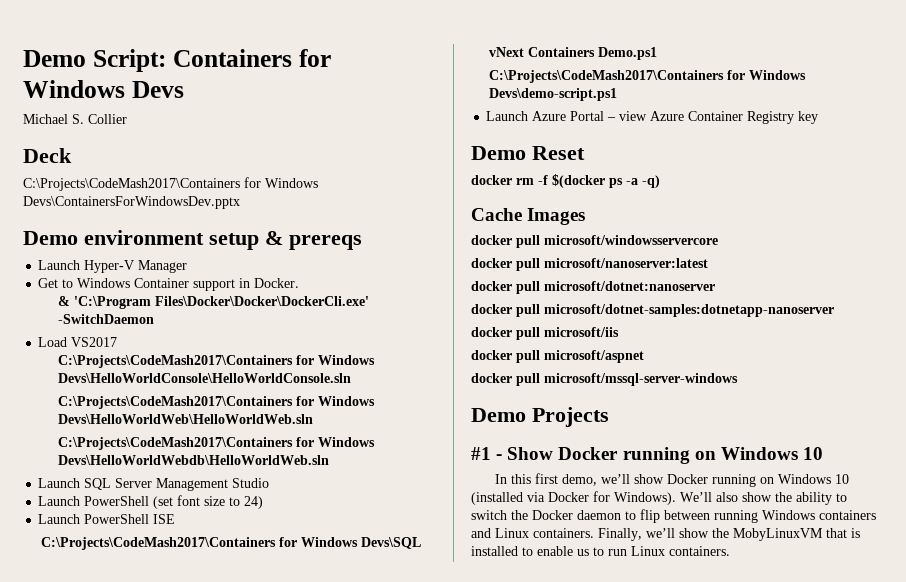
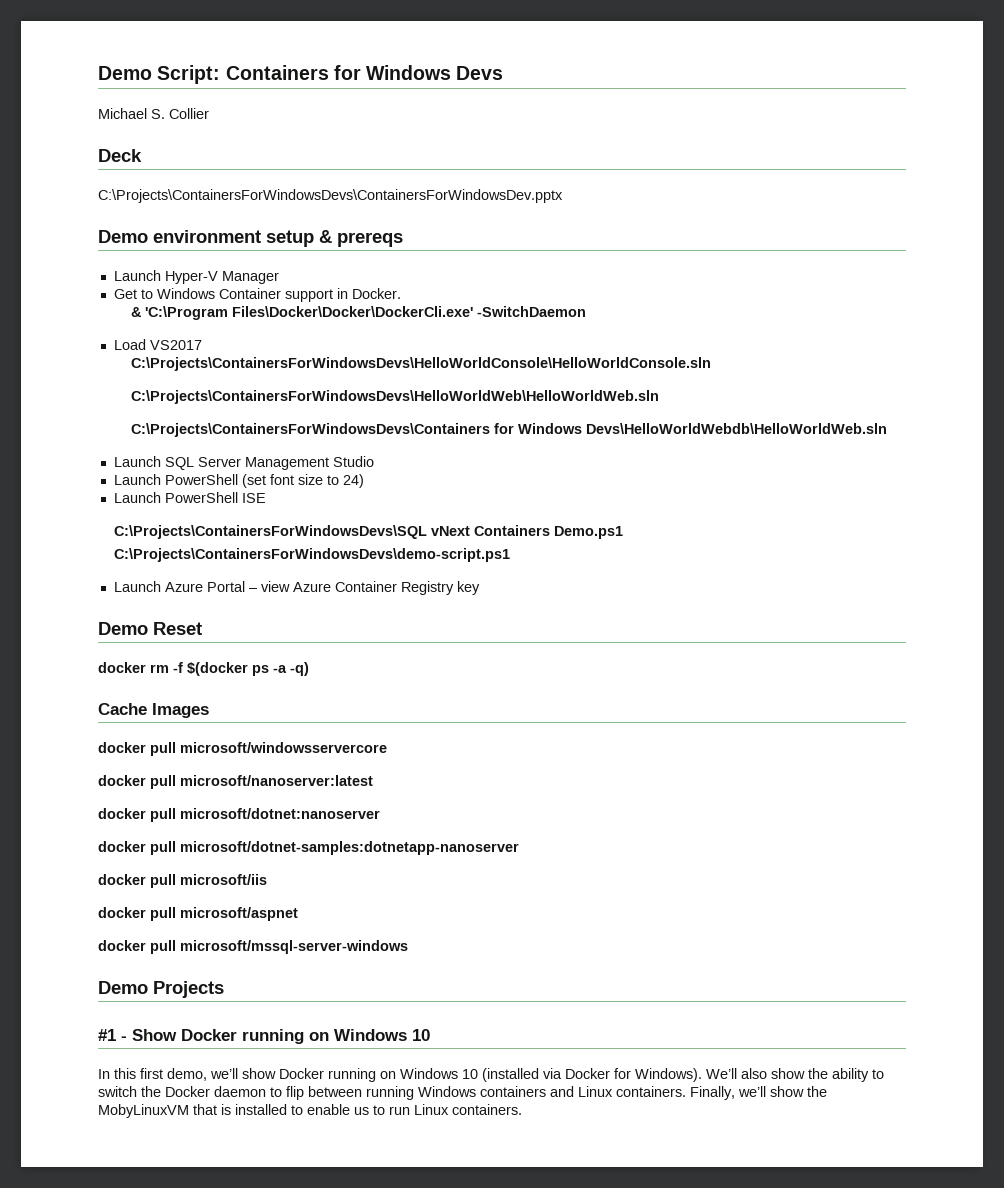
[23,177,318,191] [23,196,240,209] C:\Projects\CodeMash2017\Containers for Windows Devs\ContainersForWindowsDev.pptx -> [98,189,563,203] C:\Projects\ContainersForWindowsDevs\ContainersForWindowsDev.pptx
[58,355,376,368] [58,373,352,383] [58,396,376,409] [58,414,314,424] [58,437,294,450] C:\Projects\CodeMash2017\Containers for Windows Devs\HelloWorldConsole\HelloWorldConsole.sln // C:\Projects\CodeMash2017\Containers for Windows Devs\HelloWorldWeb\HelloWorldWeb.sln // C:\Projects\CodeMash2017\Containers -> [130,357,711,371] [130,390,659,404] [130,423,490,437] C:\Projects\ContainersForWindowsDevs\HelloWorldConsole\HelloWorldConsole.sln // C:\Projects\ContainersForWindowsDevs\HelloWorldWeb\HelloWorldWeb.sln // C:\Projects\ContainersForWindowsDevs\Containers
[40,537,421,550] C:\Projects\CodeMash2017\Containers for Windows Devs\SQL -> [114,525,428,539] C:\Projects\ContainersForWindowsDevs\SQL
[488,70,806,83] [488,88,617,101] C:\Projects\CodeMash2017\Containers for Windows Devs\demo-script.ps1 -> [114,548,511,562] C:\Projects\ContainersForWindowsDevs\demo-script.ps1

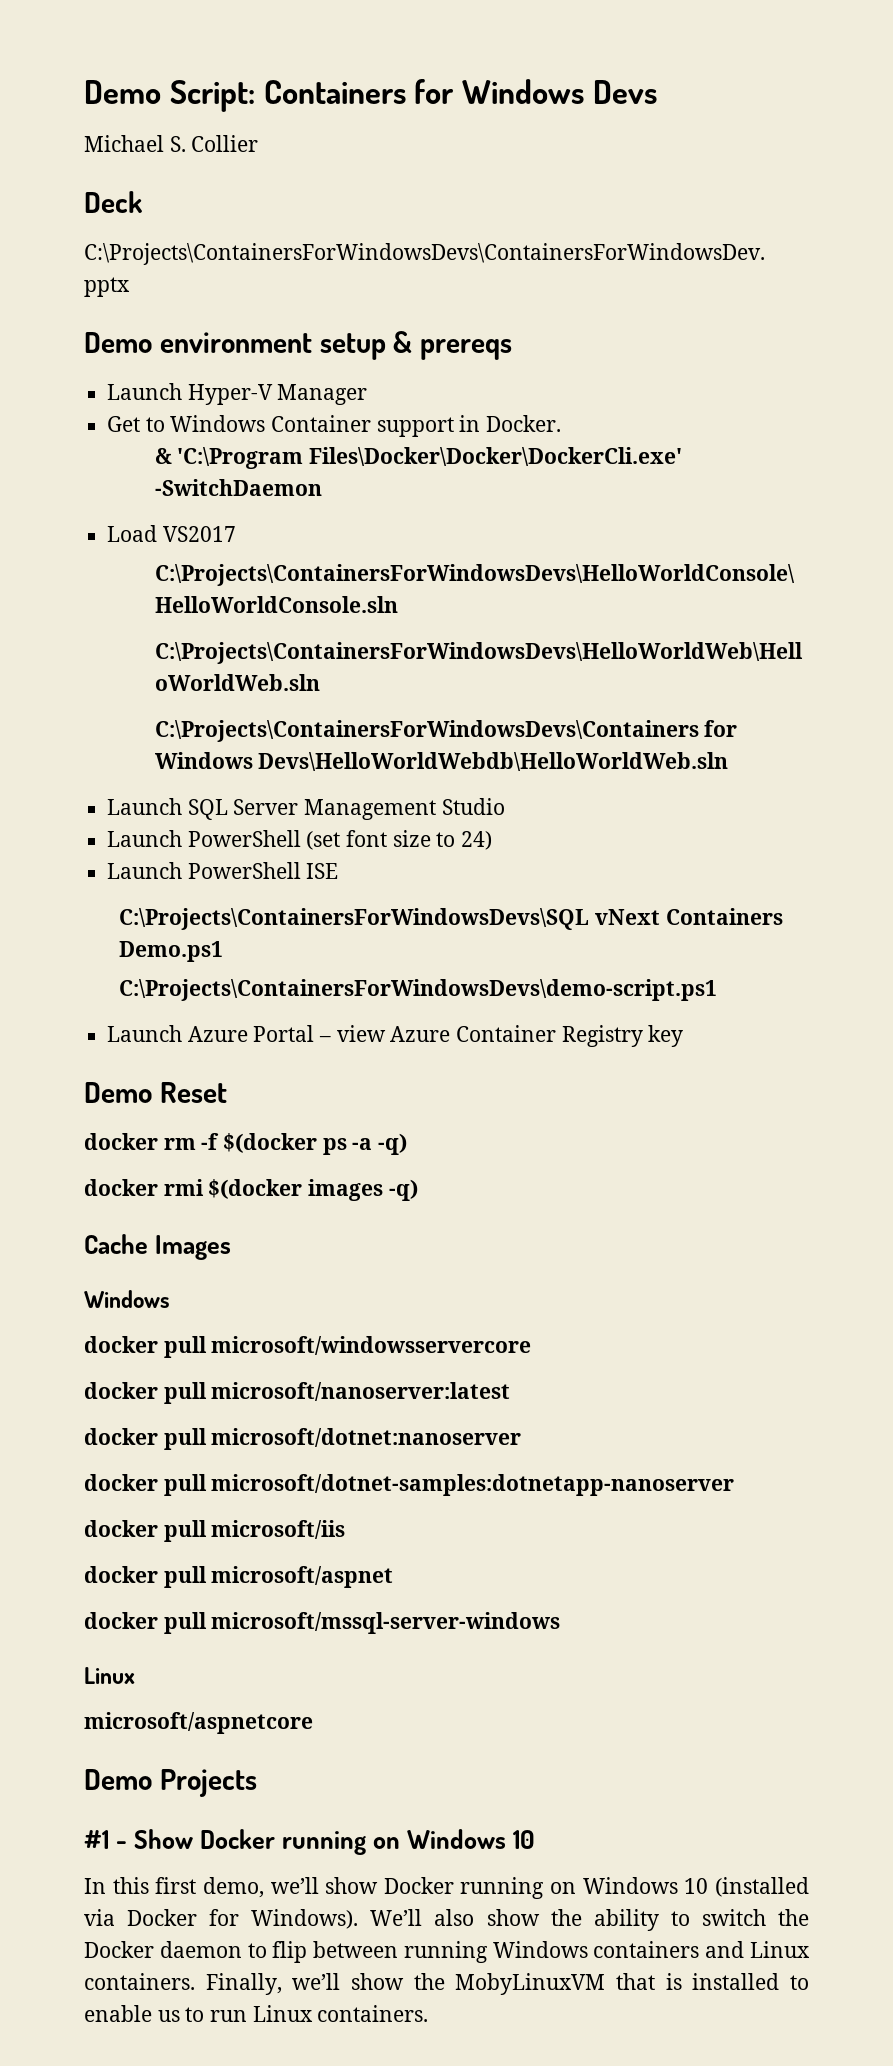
(309, 669) none -> [84,1179,418,1201] // docker rmi $(docker images -q)
(209, 710) none -> [84,1290,170,1308] // Windows
(408, 947) none -> [84,1667,135,1684] [84,1712,313,1734] // Linux // microsoft/aspnetcore

